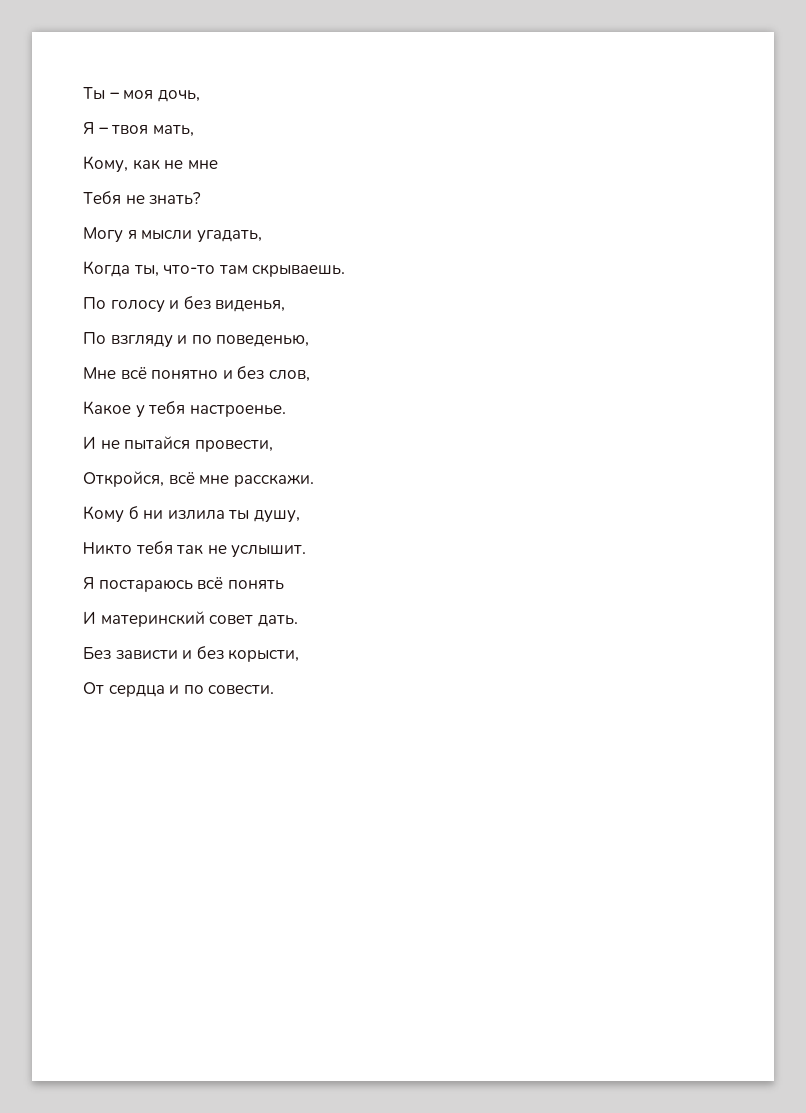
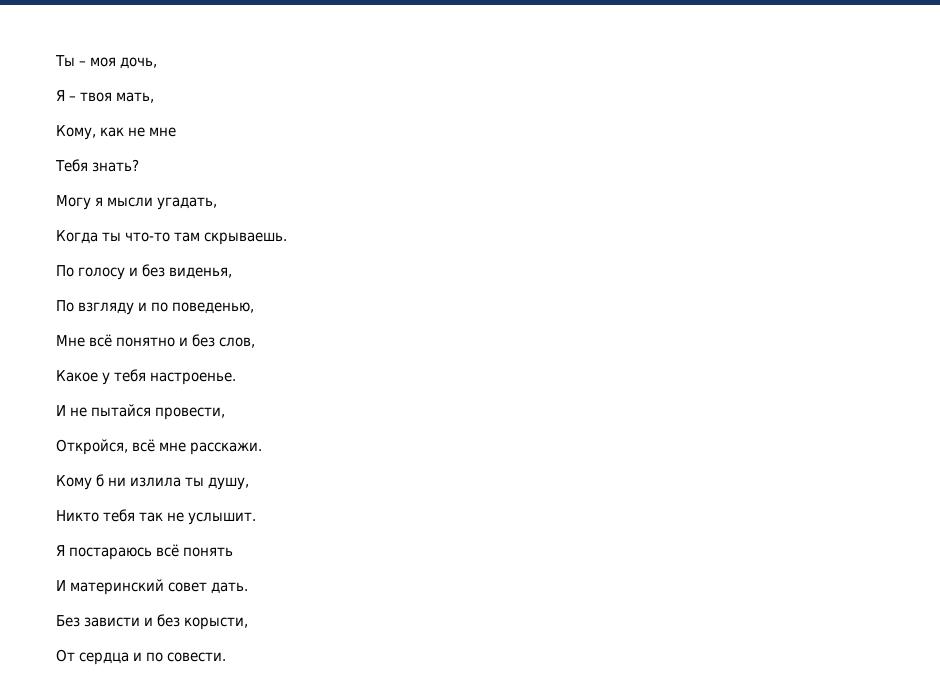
[125,195,145,204] не -> (88, 165) none
[133,265,159,277] ты, -> [102,232,122,241] ты

